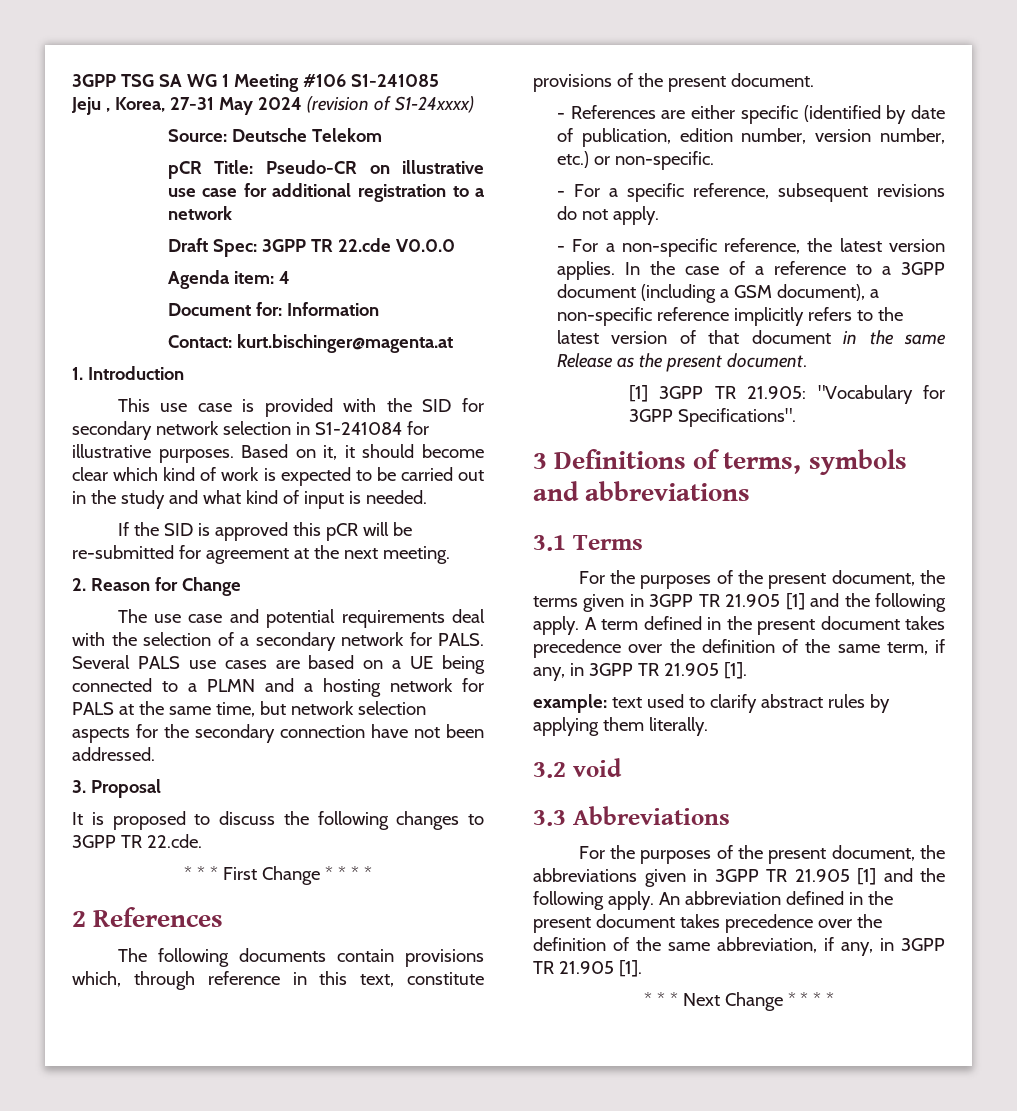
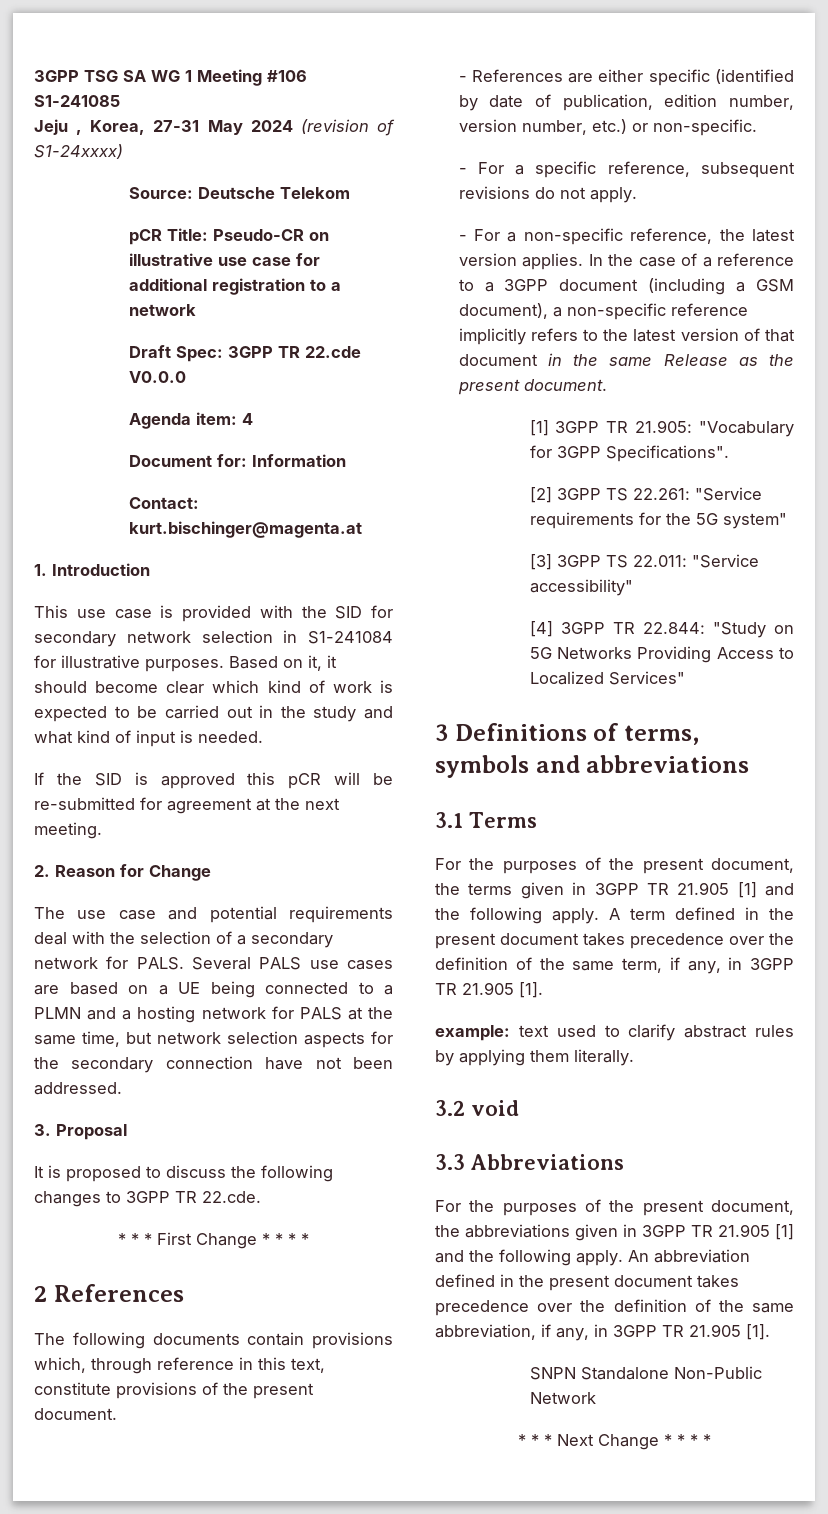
(796, 417) none -> [529,487,762,503] [529,512,787,529] [529,554,759,570] [529,579,633,596] [529,621,794,638] [529,646,794,663] [529,671,685,685] // [2] 3GPP TS 22.261: "Service requirements for the 5G system" // [3] 3GPP TS 22.011: "Service accessibility" // [4] 3GPP TR 22.844: "Study on 5G Networks Providing Access to Localized Services"
(642, 968) none -> [529,1366,762,1380] [529,1392,596,1404] // SNPN Standalone Non-Public Network

